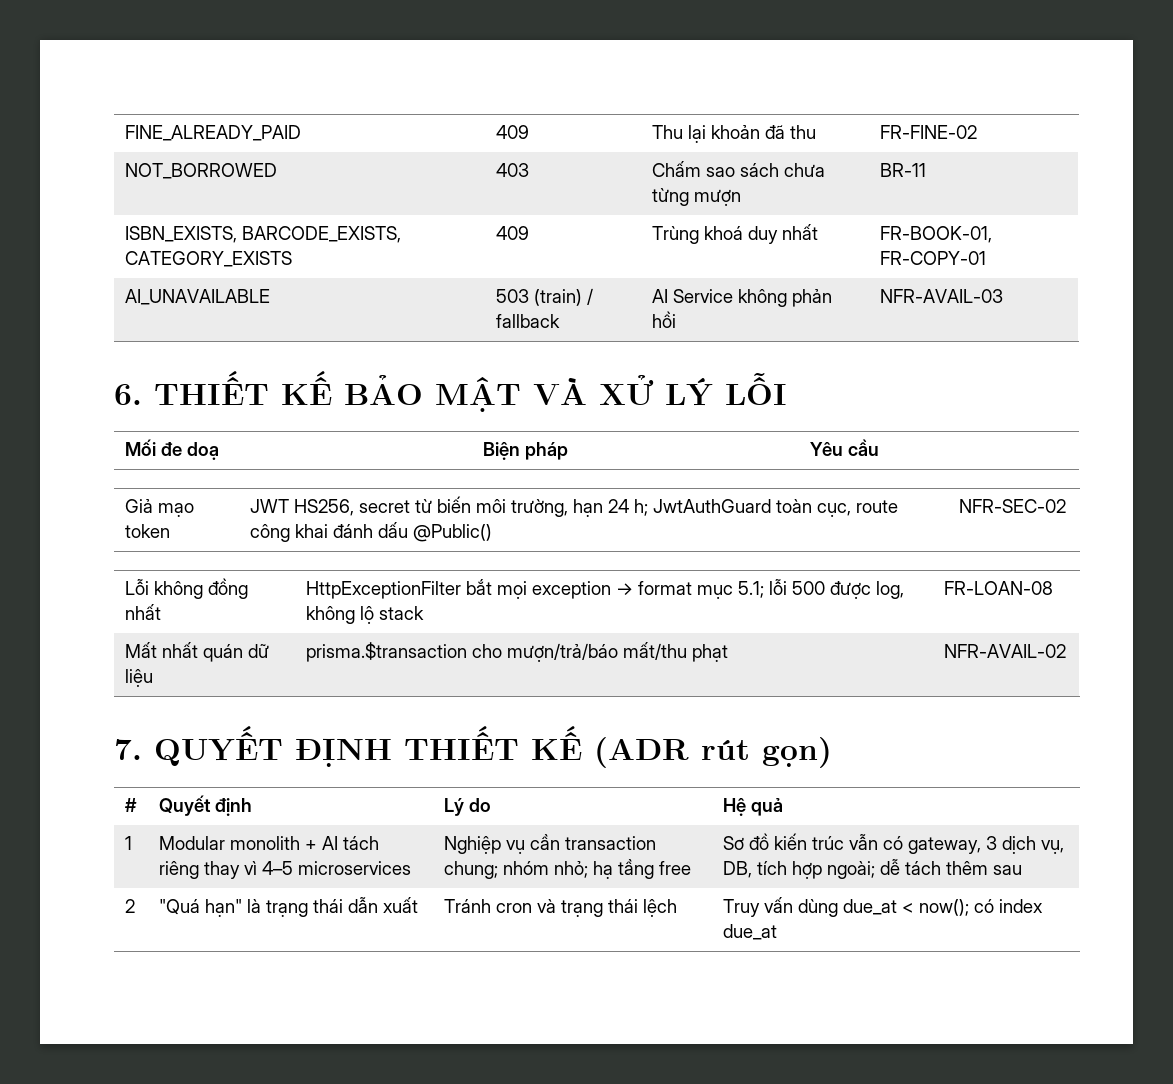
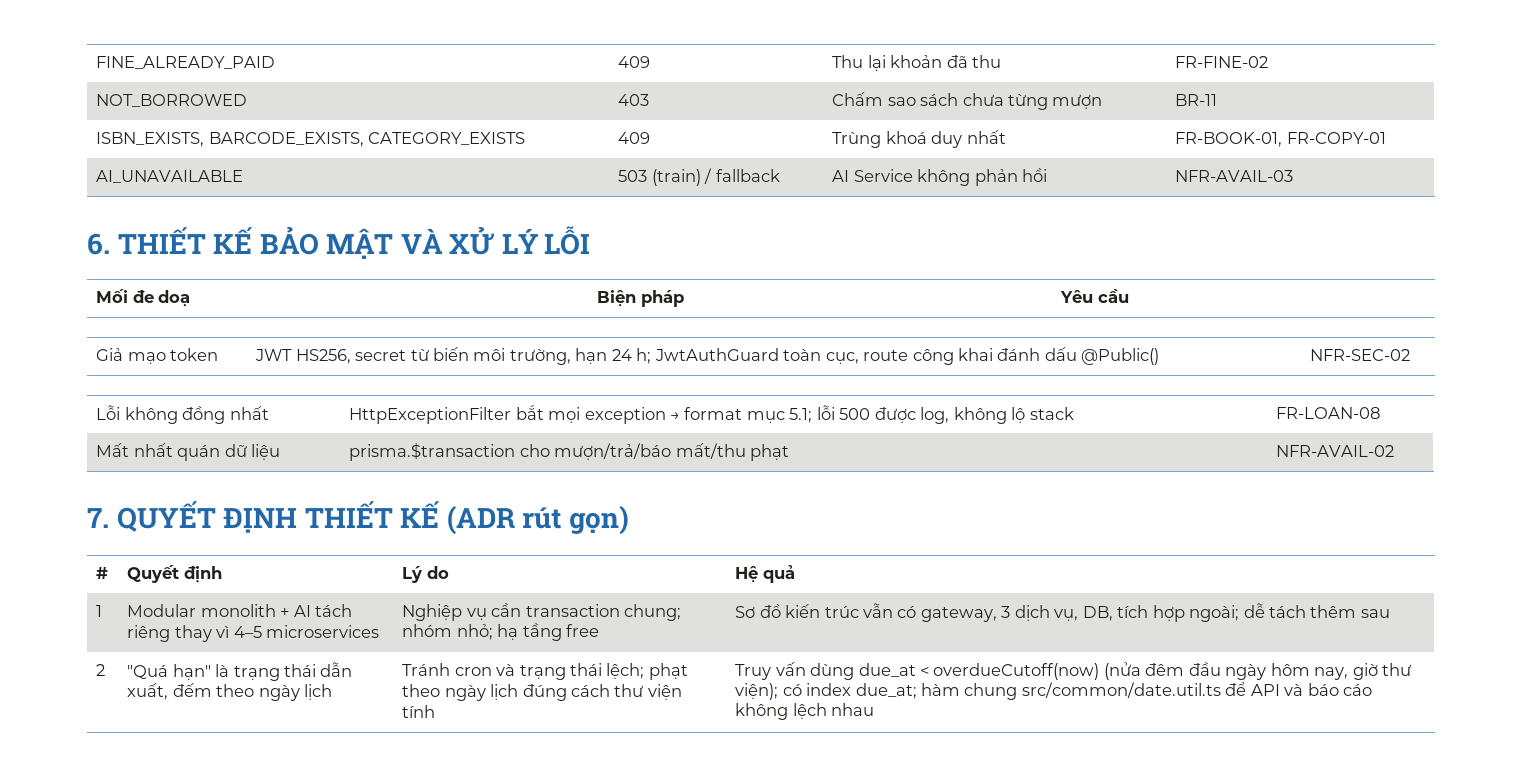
[383,897,419,913] xuất -> [127,683,332,701] xuất, đếm theo ngày lịch
[643,899,678,917] lệch -> [606,663,688,680] [402,684,682,701] [402,705,436,718] lệch; phạt theo ngày lịch đúng cách thư viện tính
[919,899,1044,916] [723,924,778,940] now(); có index due_at -> [933,662,1412,680] [735,682,1373,700] [735,703,875,720] overdueCutoff(now) (nửa đêm đầu ngày hôm nay, giờ thư viện); có index due_at; hàm chung src/common/date.util.ts để API và báo cáo không lệch nhau

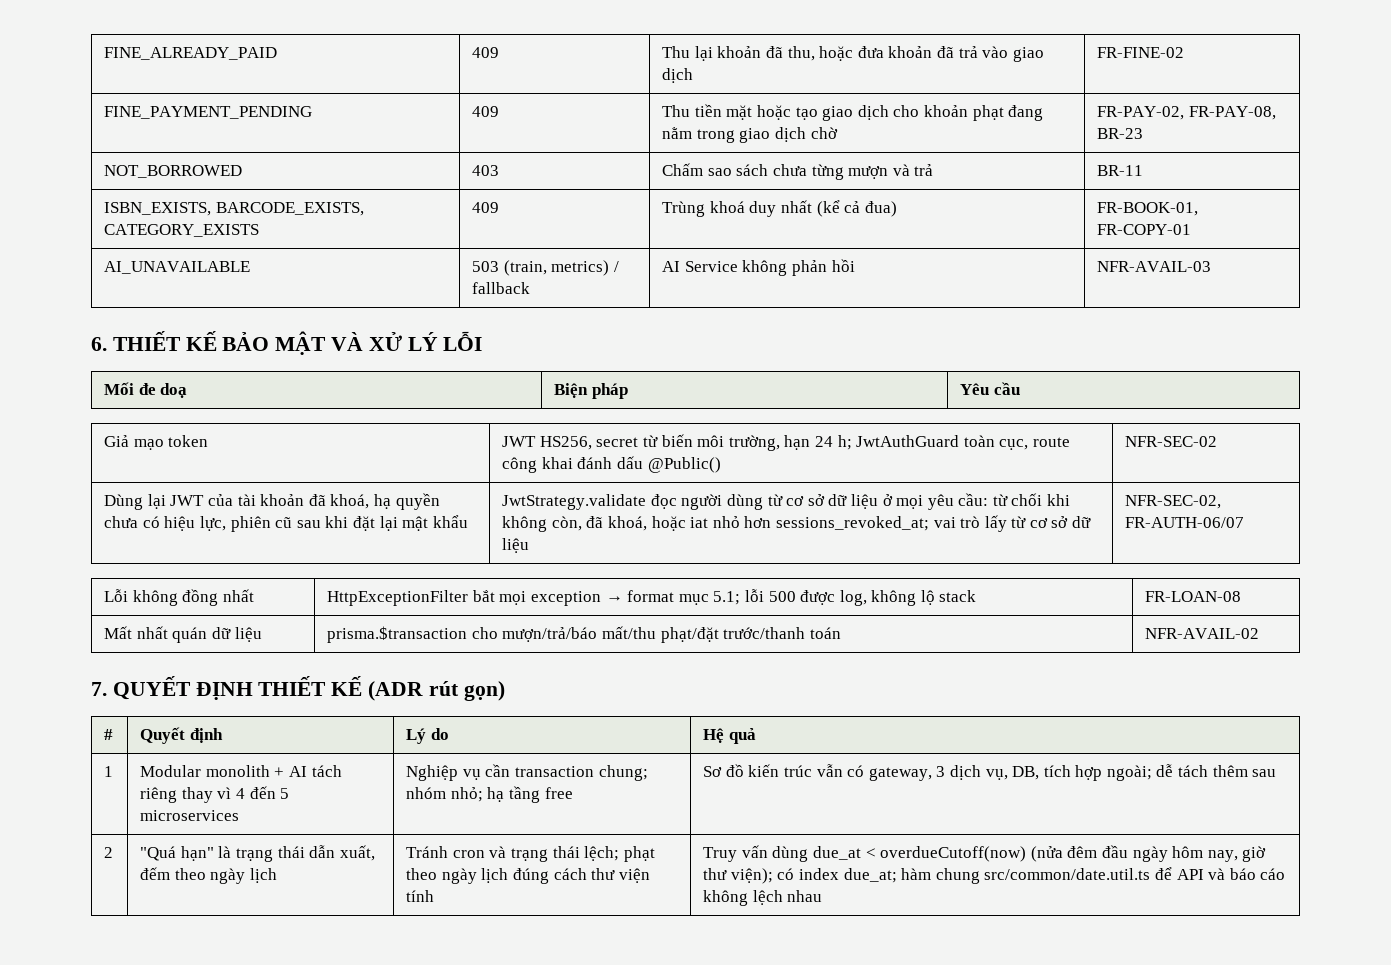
[971,55,1001,68] [1175,56,1269,68] thu | FR-FINE-02 -> [787,46,1044,62] [662,68,694,83] [1097,47,1185,58] [104,106,313,119] [472,106,500,117] [662,104,1044,121] [662,127,838,143] [1097,106,1276,120] [1097,128,1144,139] thu, hoặc đưa khoản đã trả vào giao dịch | FR-FINE-02 // FINE_PAYMENT_PENDING | 409 | Thu tiền mặt hoặc tạo giao dịch cho khoản phạt đang nằm trong giao dịch chờ | FR-PAY-02, FR-PAY-08, BR-23
(1103, 101) none -> [892,164,934,176] và trả
(1006, 137) none -> [816,200,897,217] (kể cả đua)
[651,169,701,186] (train) -> [503,260,610,276] (train, metrics)
(1411, 355) none -> [104,493,440,510] [104,515,468,532] [502,493,1071,510] [502,515,1092,532] [502,538,530,553] [1125,495,1222,509] [1125,517,1245,528] // Dùng lại JWT của tài khoản đã khoá, hạ quyền chưa có hiệu lực, phiên cũ sau khi đặt lại mật khẩu | JwtStrategy.validate đọc người dùng từ cơ sở dữ liệu ở mọi yêu cầu: từ chối khi không còn, đã khoá, hoặc iat nhỏ hơn sessions_revoked_at; vai trò lấy từ cơ sở dữ liệu | NFR-SEC-02, FR-AUTH-06/07
[749,444,789,461] phạt -> [660,627,841,643] phạt/đặt trước/thanh toán
[233,626,262,638] 4–5 -> [235,786,290,799] 4 đến 5

